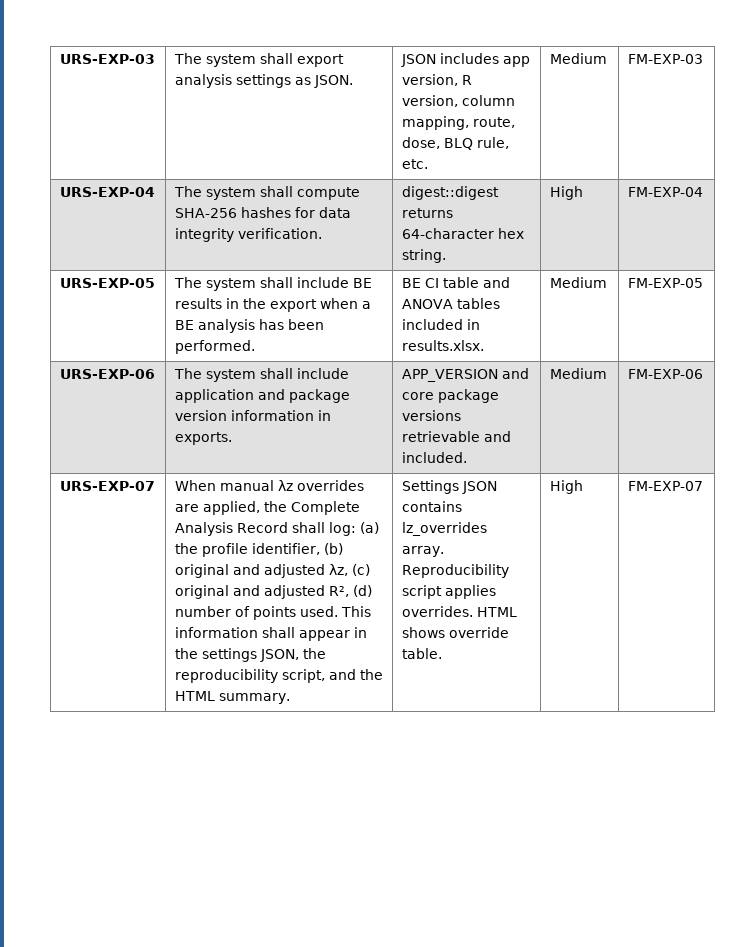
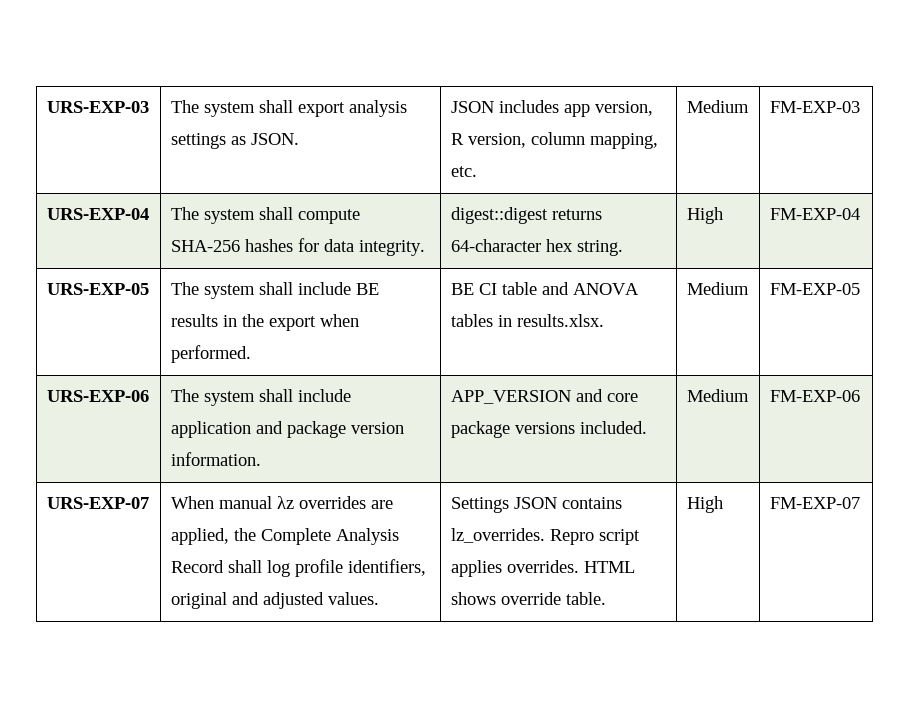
[472,117,515,128] [401,137,509,150] route, dose, BLQ rule, -> (658, 141) none
[174,228,322,242] integrity verification. -> [358,240,425,256] integrity.
[361,301,371,309] [174,319,324,333] a BE analysis has been -> (359, 320) none
[401,319,463,330] included -> (493, 320) none
[230,410,331,421] [174,432,232,445] information in exports. -> [170,452,261,466] information.
[401,431,511,442] retrievable and -> (575, 428) none
[328,522,379,536] [174,543,343,557] [174,564,370,578] [174,585,372,599] [174,606,371,620] [174,627,367,641] [174,648,326,662] [174,669,383,683] [174,691,290,704] log: (a) the profile identifier, (b) original and adjusted λz, (c) original and adjusted R², (d) number of points used. This information shall appear in the settings JSON, the reproducibility script, and the HTML summary. -> [266,559,426,577] [170,592,379,609] log profile identifiers, original and adjusted values.
[401,522,487,536] [401,546,444,557] [401,564,509,578] lz_overrides array. Reproducibility -> [450,528,594,545] lz_overrides. Repro

